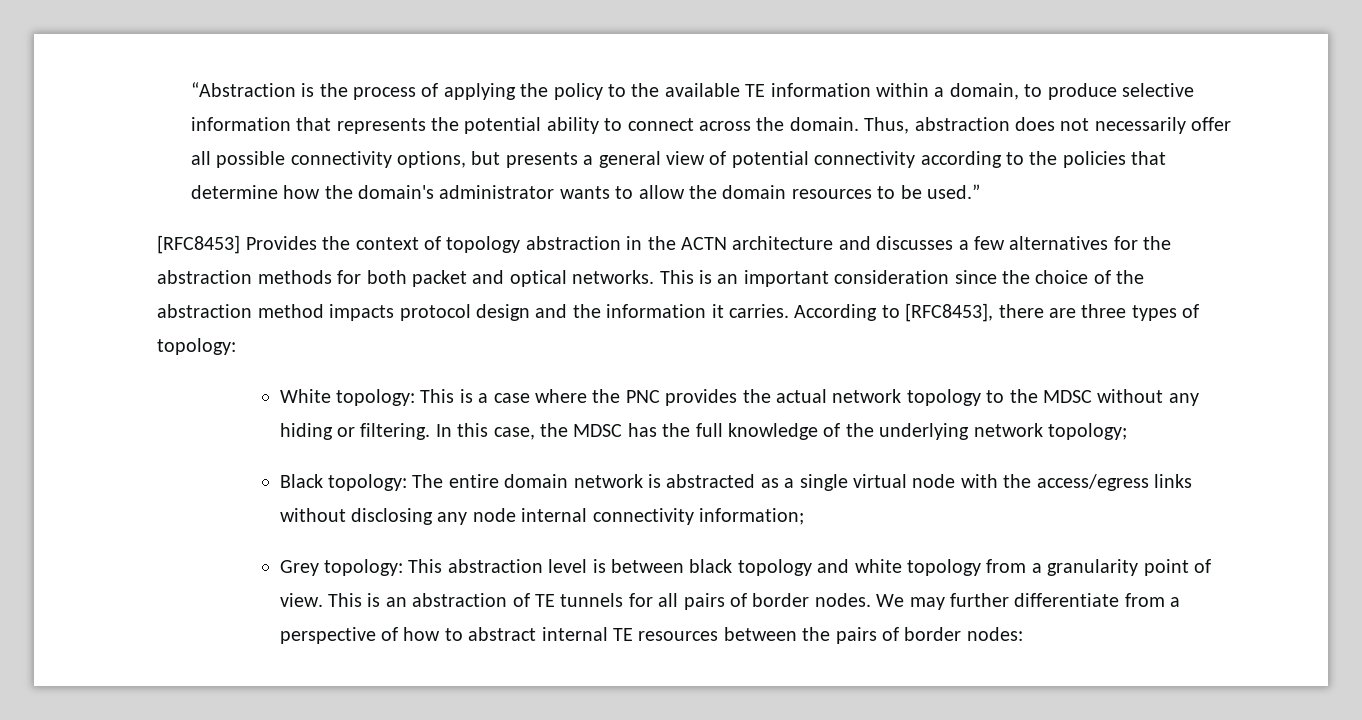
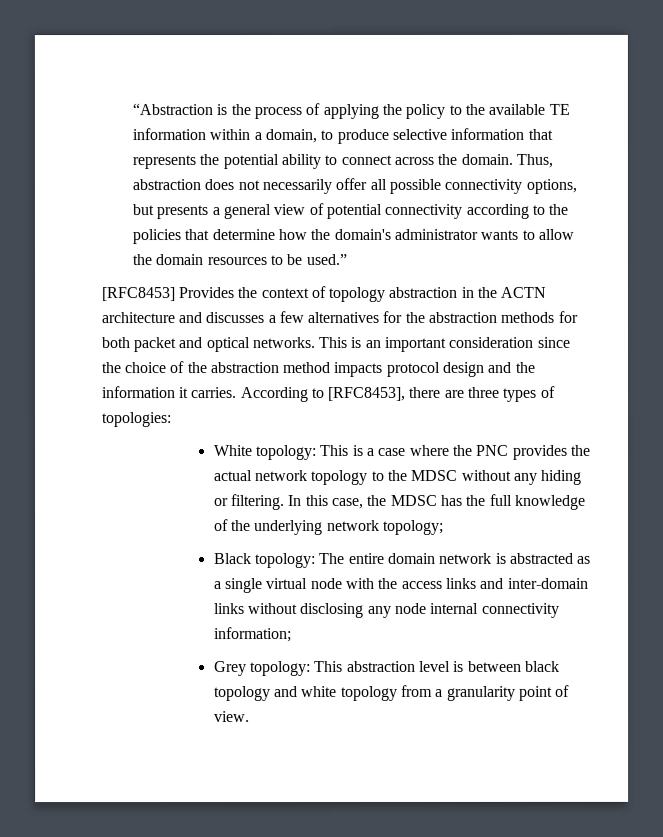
[157,338,237,355] topology: -> [100,412,172,428] topologies:
[1036,474,1149,491] access/egress -> [401,577,589,589] access links and inter-domain
[327,593,1181,610] [279,627,1023,644] This is an abstraction of TE tunnels for all pairs of border nodes. We may further differentiate from a perspective of how to abstract internal TE resources between the pairs of border nodes: -> (250, 717) none

